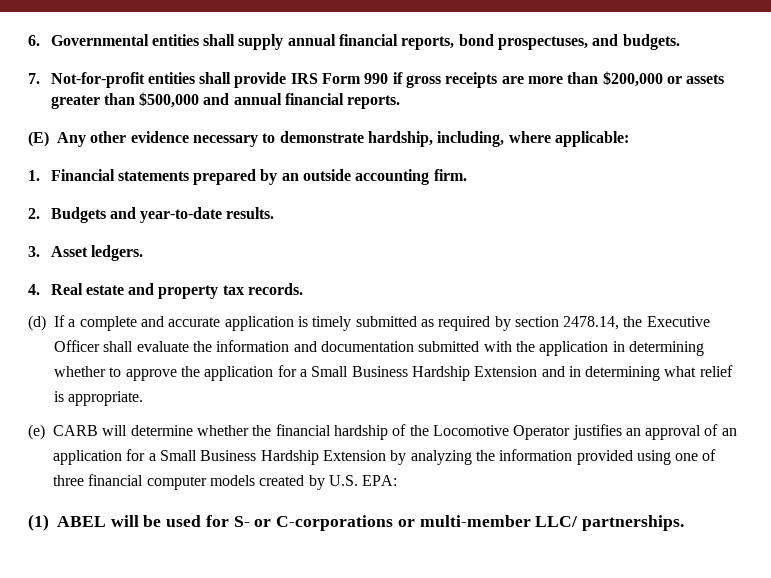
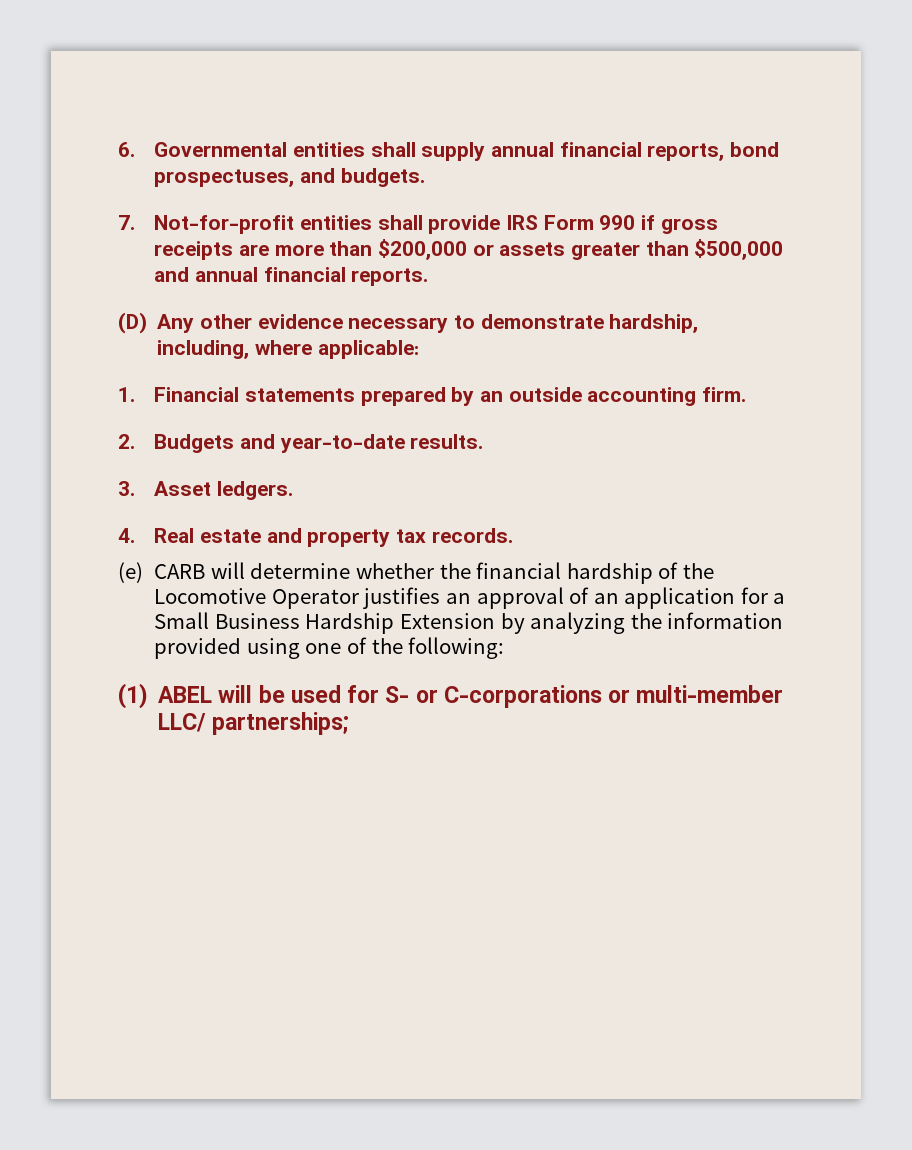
[28,131,49,147] (E) -> [118,312,147,334] (D)
[28,315,710,331] [54,340,704,356] [54,365,733,381] [54,391,144,406] // (d) If a complete and accurate application is timely submitted as required by section 2478.14, the Executive Officer shall evaluate the information and documentation submitted with the application in determining whether to approve the application for a Small Business Hardship Extension and in determining what relief is appropriate. -> (513, 535) none
[53,474,398,490] three financial computer models created by U.S. EPA: -> [371,637,505,659] the following:
[581,515,684,531] partnerships. -> [212,712,350,735] partnerships;

